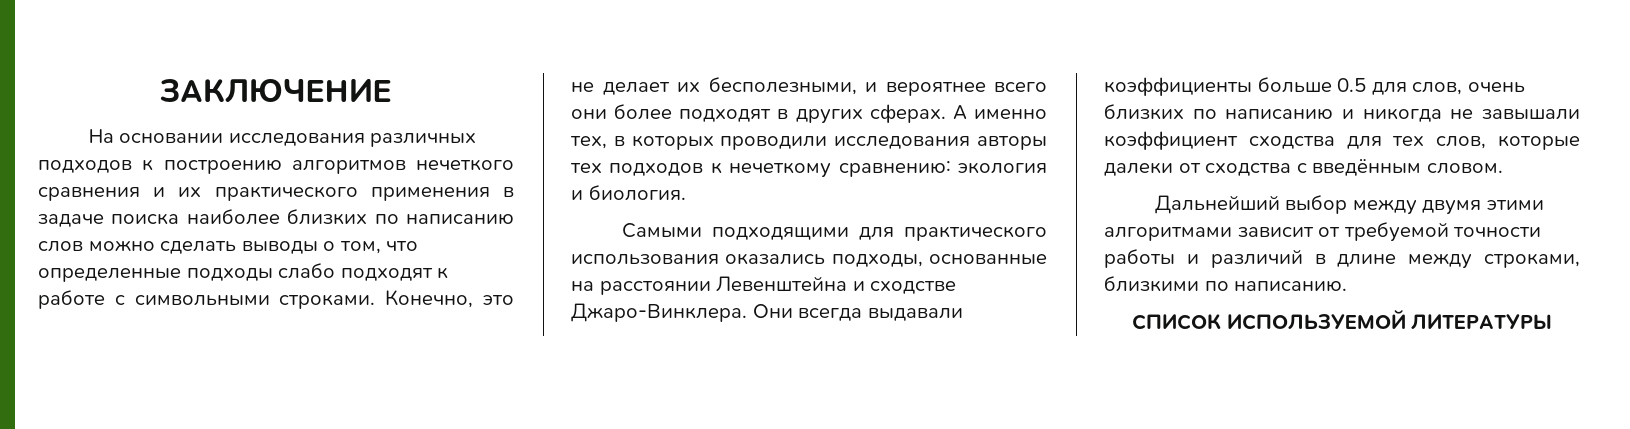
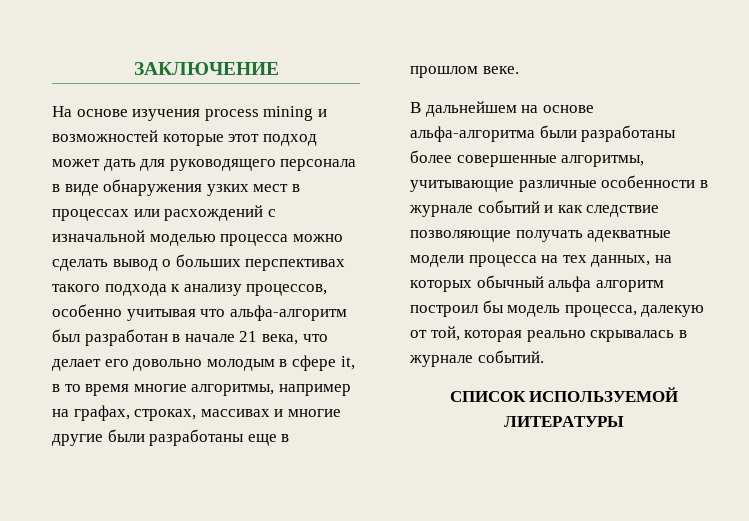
[119,133,477,147] [38,159,514,174] [38,186,514,201] [38,209,514,227] [38,240,419,254] [38,263,449,282] [38,289,514,309] [571,77,1047,96] [571,104,1047,124] [570,135,1047,150] [570,161,1047,178] [571,185,686,201] [621,223,1047,241] [571,253,1047,267] [571,276,957,295] [571,303,963,322] [1104,77,1525,96] [1104,104,1580,122] [1104,131,1580,150] [1104,159,1503,176] [1154,195,1544,215] [1104,222,1542,242] [1104,249,1580,269] [1104,276,1348,292] основании исследования различных подходов к построению алгоритмов нечеткого сравнения и их практического применения в задаче поиска наиболее близких по написанию слов можно сделать выводы о том, что определенные подходы слабо подходят к работе с символьными строками. Конечно, это не делает их бесполезными, и вероятнее всего они более подходят в других сферах. А именно тех, в которых проводили исследования авторы тех подходов к нечеткому сравнению: экология и биология. // Самыми подходящими для практического использования оказались подходы, основанные на расстоянии Левенштейна и сходстве Джаро-Винклера. Они всегда выдавали коэффициенты больше 0.5 для слов, очень близких по написанию и никогда не завышали коэффициент сходства для тех слов, которые далеки от сходства с введённым словом. // Дальнейший выбор между двумя этими алгоритмами зависит от требуемой точности работы и различий в длине между строками, близкими по написанию. -> [76,106,327,121] [52,130,317,146] [52,159,357,171] [52,179,300,196] [52,205,276,221] [52,230,343,246] [52,254,346,271] [52,284,328,296] [52,304,347,321] [52,329,328,346] [52,355,355,371] [52,384,351,396] [52,405,341,421] [52,429,290,446] [410,66,519,78] [410,101,594,117] [410,125,677,142] [410,150,645,167] [410,175,708,192] [409,200,660,217] [410,230,672,242] [410,255,672,267] [410,275,664,292] [410,300,705,317] [410,326,687,342] [409,350,544,367] основе изучения process mining и возможностей которые этот подход может дать для руководящего персонала в виде обнаружения узких мест в процессах или расхождений с изначальной моделью процесса можно сделать вывод о больших перспективах такого подхода к анализу процессов, особенно учитывая что альфа-алгоритм был разработан в начале 21 века, что делает его довольно молодым в сфере it, в то время многие алгоритмы, например на графах, строках, массивах и многие другие были разработаны еще в прошлом веке. // В дальнейшем на основе альфа-алгоритма были разработаны более совершенные алгоритмы, учитывающие различные особенности в журнале событий и как следствие позволяющие получать адекватные модели процесса на тех данных, на которых обычный альфа алгоритм построил бы модель процесса, далекую от той, которая реально скрывалась в журнале событий.

